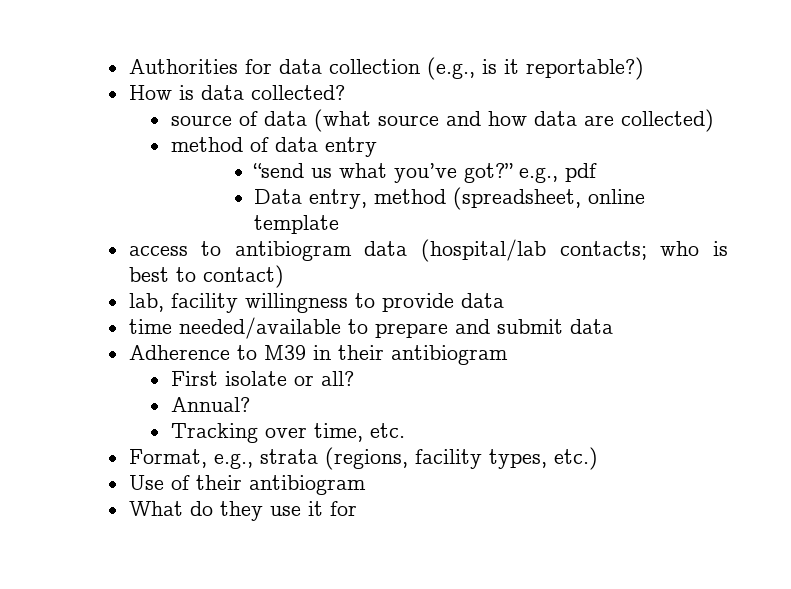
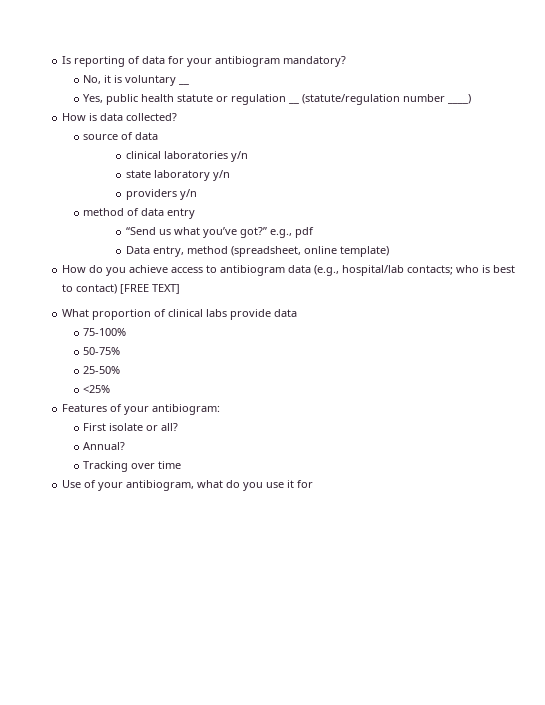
[128,57,644,80] Authorities for data collection (e.g., is it reportable?) -> [62,56,347,67] [83,75,190,86] [83,94,472,105] Is reporting of data for your antibiogram mandatory? // No, it is voluntary __ // Yes, public health statute or regulation __ (statute/regulation number ____)
[313,109,714,132] (what source and how data are collected) -> [125,151,248,162] [125,170,230,181] [125,189,197,200] // clinical laboratories y/n // state laboratory y/n // providers y/n
[253,163,305,178] “send -> [125,227,156,235] “Send
[254,215,340,234] template // -> [339,246,389,257] [62,265,169,276] template) // How do you achieve
[421,239,547,262] (hospital/lab -> [314,265,405,276] (e.g., hospital/lab
[128,293,504,313] [128,317,613,339] [128,345,508,365] // lab, facility willingness to provide data // time needed/available to prepare and submit data // Adherence to M39 in their antibiogram -> [120,284,181,294] [62,309,298,320] [83,328,127,336] [83,347,121,355] [83,366,121,374] [83,385,111,393] [62,404,221,415] [FREE TEXT] // What proportion of clinical labs provide data // 75-100% // 50-75% // 25-50% // <25% // Features of your antibiogram:
[313,423,405,442] [128,447,598,470] [128,475,366,495] [128,501,263,521] time, etc. // Format, e.g., strata (regions, facility types, etc.) // Use of their antibiogram // What do they -> [158,461,182,469] [62,480,264,491] time // Use of your antibiogram, what do you

